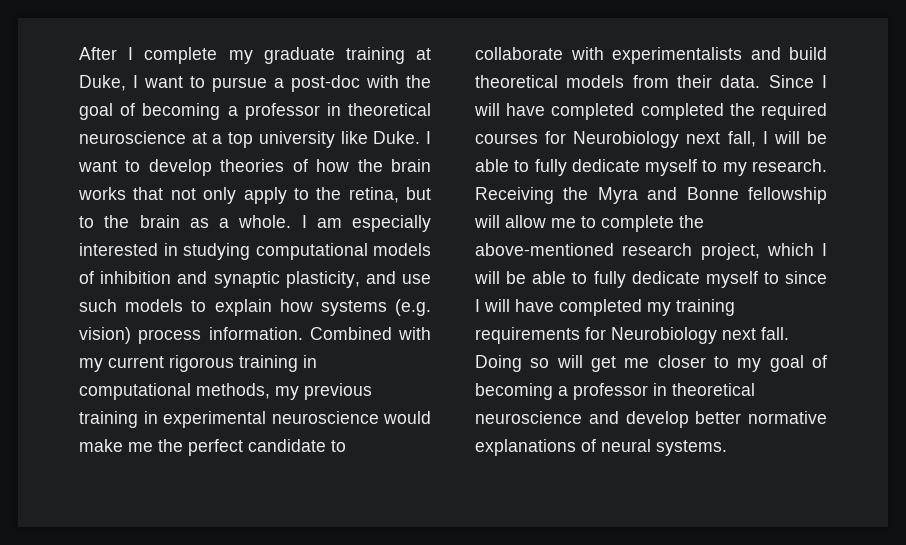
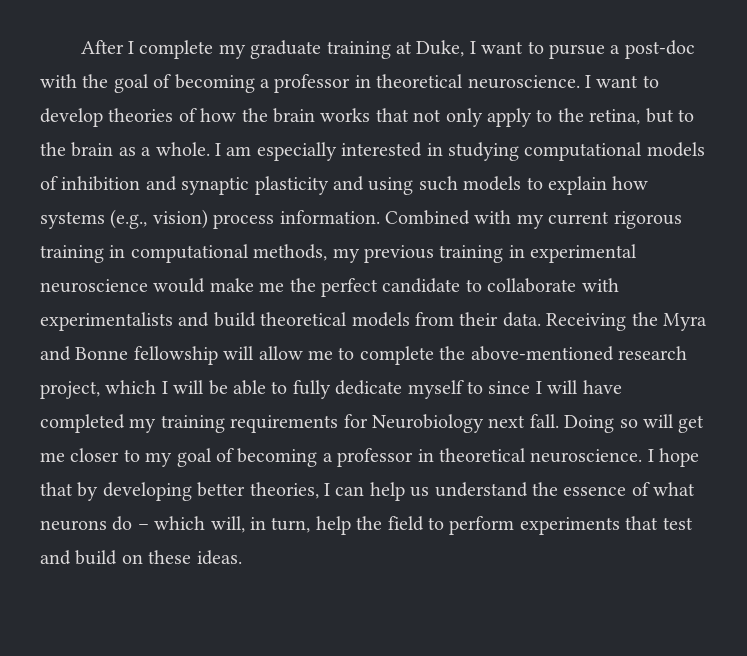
[79,131,421,148] neuroscience at a top university like Duke. -> [467,75,580,89] neuroscience.
[285,271,431,288] plasticity, and use -> [254,176,414,195] plasticity and using
[395,299,431,316] (e.g. -> [110,209,148,229] (e.g.,
[768,75,827,88] [474,103,827,120] [475,131,827,148] [475,159,827,176] Since I will have completed completed the required courses for Neurobiology next fall, I will be able to fully dedicate myself to my research. -> (541, 319) none
[475,411,827,428] [475,439,727,456] neuroscience and develop better normative explanations of neural systems. -> [530,448,700,467] [40,482,696,501] [40,516,693,535] [40,550,242,565] neuroscience. I hope that by developing better theories, I can help us understand the essence of what neurons do – which will, in turn, help the field to perform experiments that test and build on these ideas.

